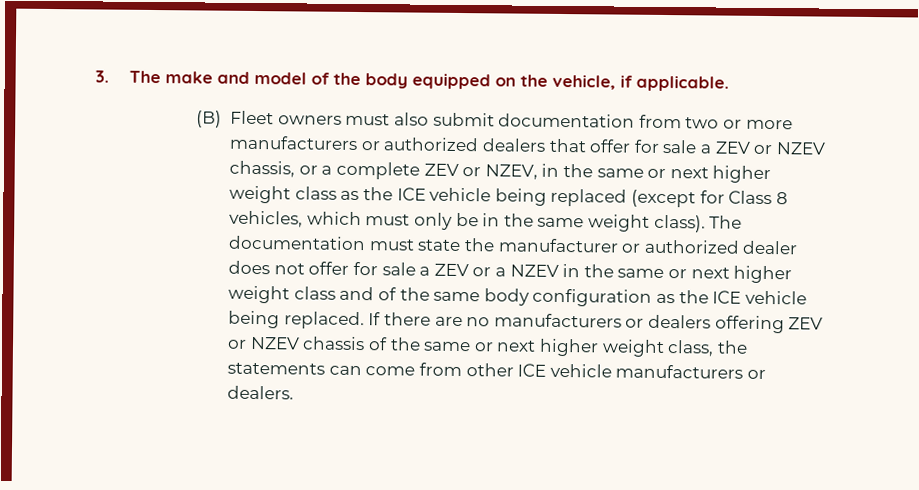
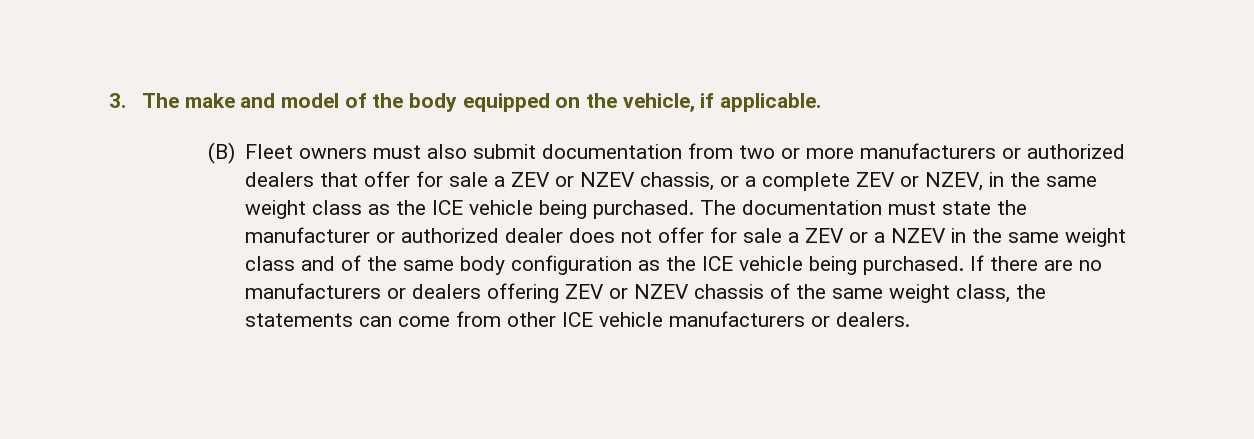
[647,165,772,184] or next higher -> (1098, 181) none
[550,188,788,208] [229,210,706,233] replaced (except for Class 8 vehicles, which must only be in the same weight class). -> [593,200,695,219] purchased.
[667,265,793,284] or next higher -> (1060, 237) none
[283,311,365,330] replaced. -> [863,256,965,275] purchased.
[473,338,600,357] or next higher -> (884, 293) none

